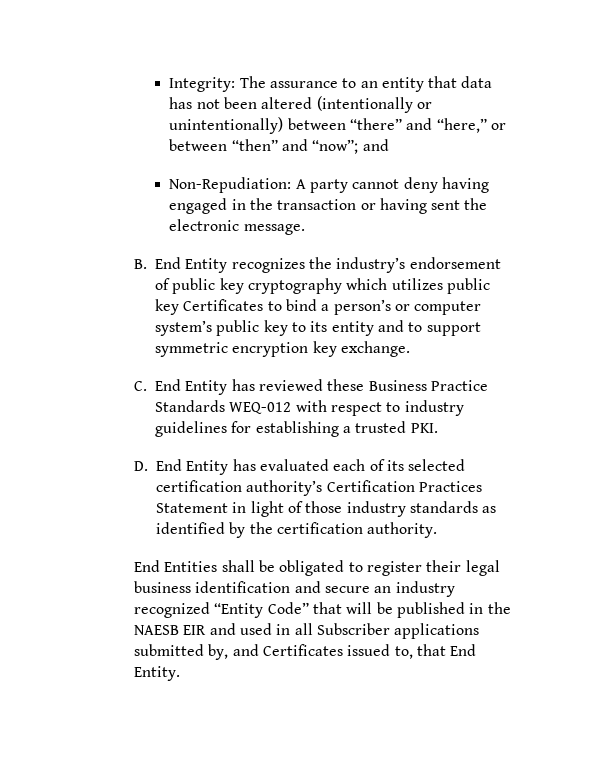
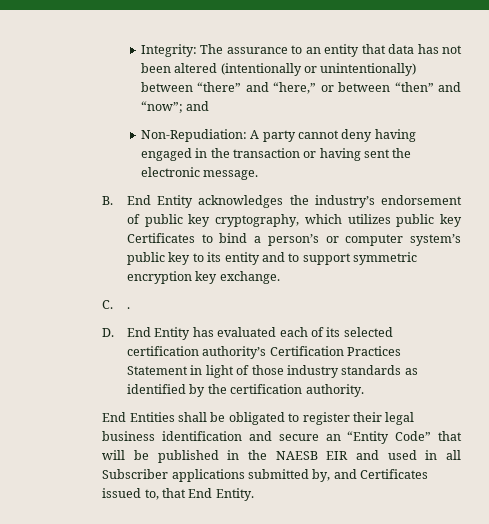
[231,258,305,273] recognizes -> [198,195,284,208] acknowledges
[247,278,342,294] cryptography -> [215,214,300,227] cryptography,
[154,379,488,395] [154,400,464,416] [154,421,438,437] End Entity has reviewed these Business Practice Standards WEQ-012 with respect to industry guidelines for establishing a trusted PKI. -> [127,307,131,309] .
[395,581,455,597] [133,602,210,618] industry recognized -> (341, 437) none

